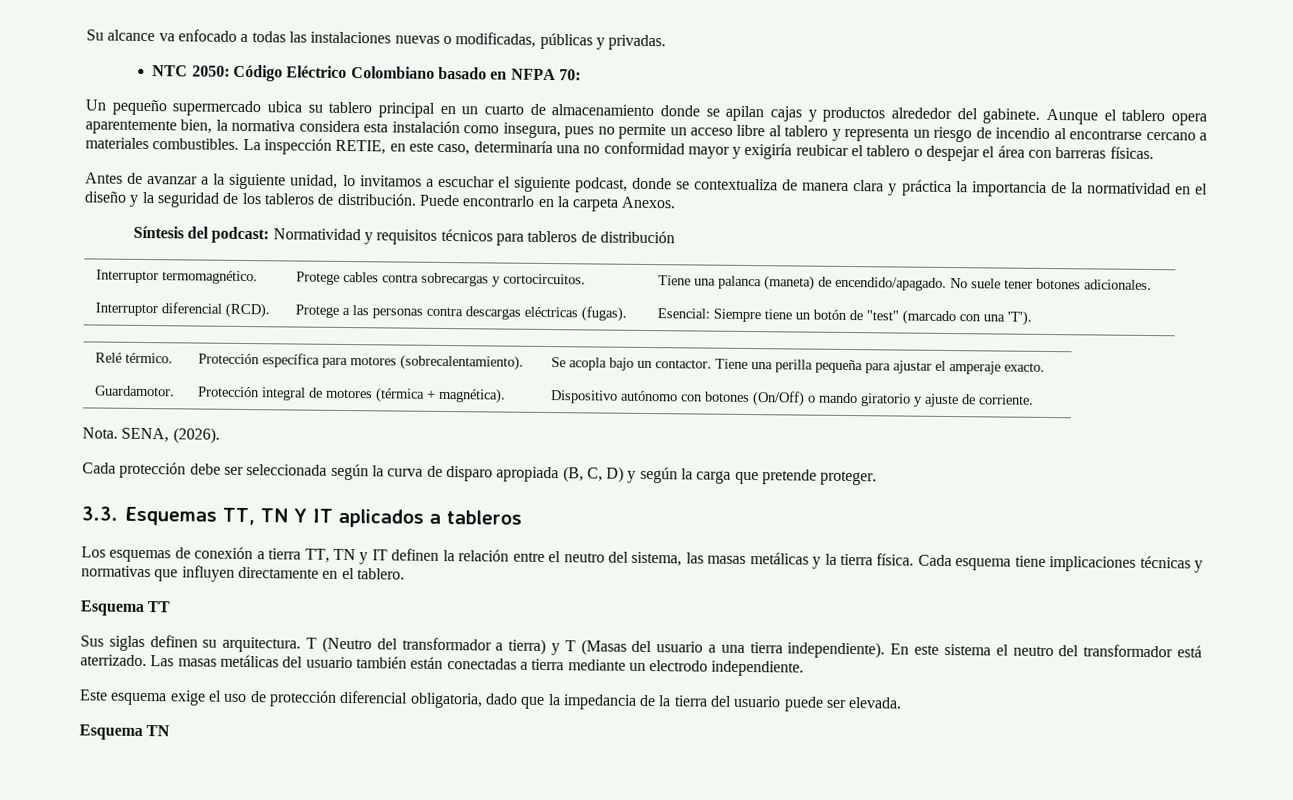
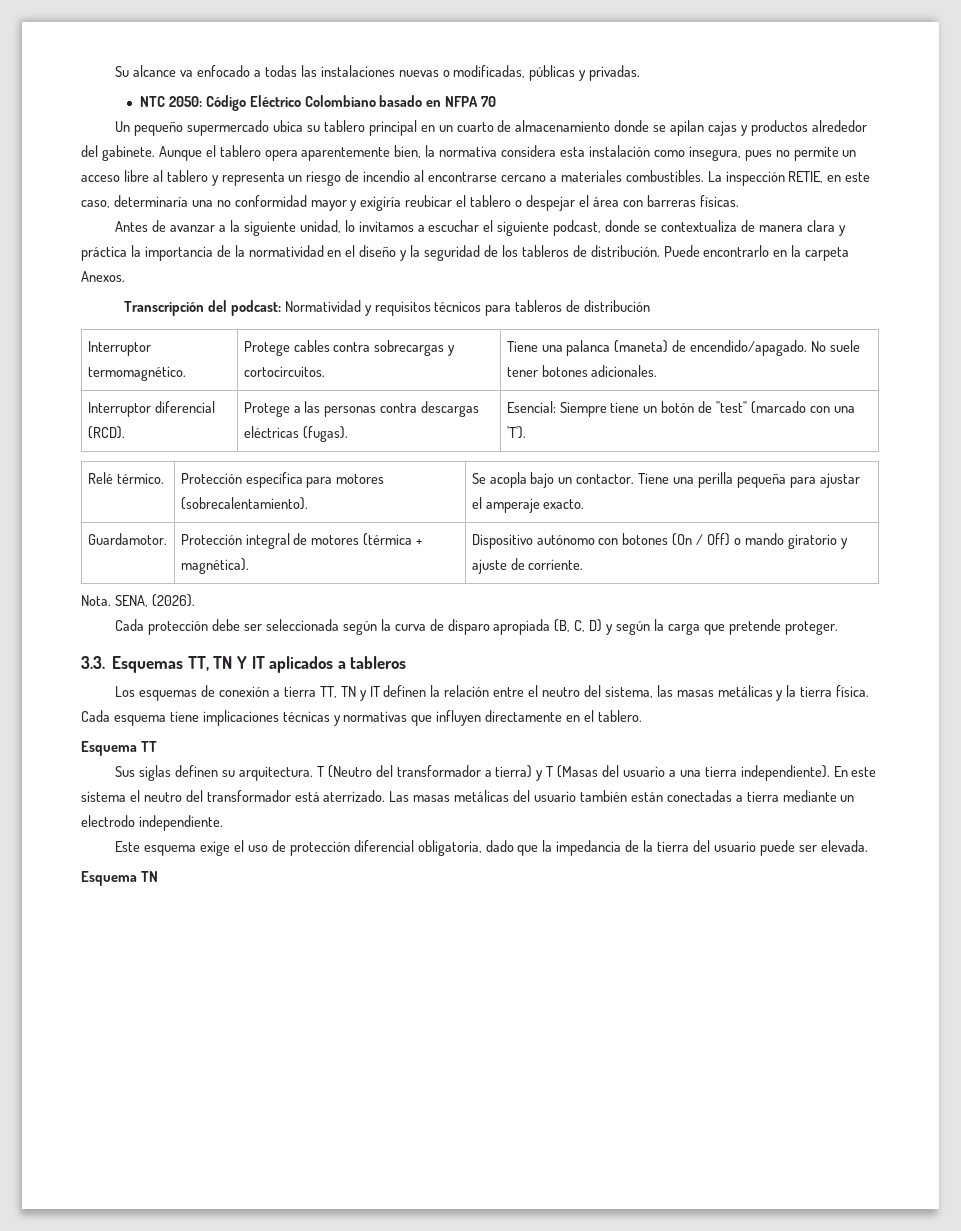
[559,69,582,81] 70: -> [481,96,497,107] 70
[132,225,184,239] Síntesis -> [123,301,204,316] Transcripción
[751,391,805,407] (On/Off) -> [672,533,731,546] (On / Off)

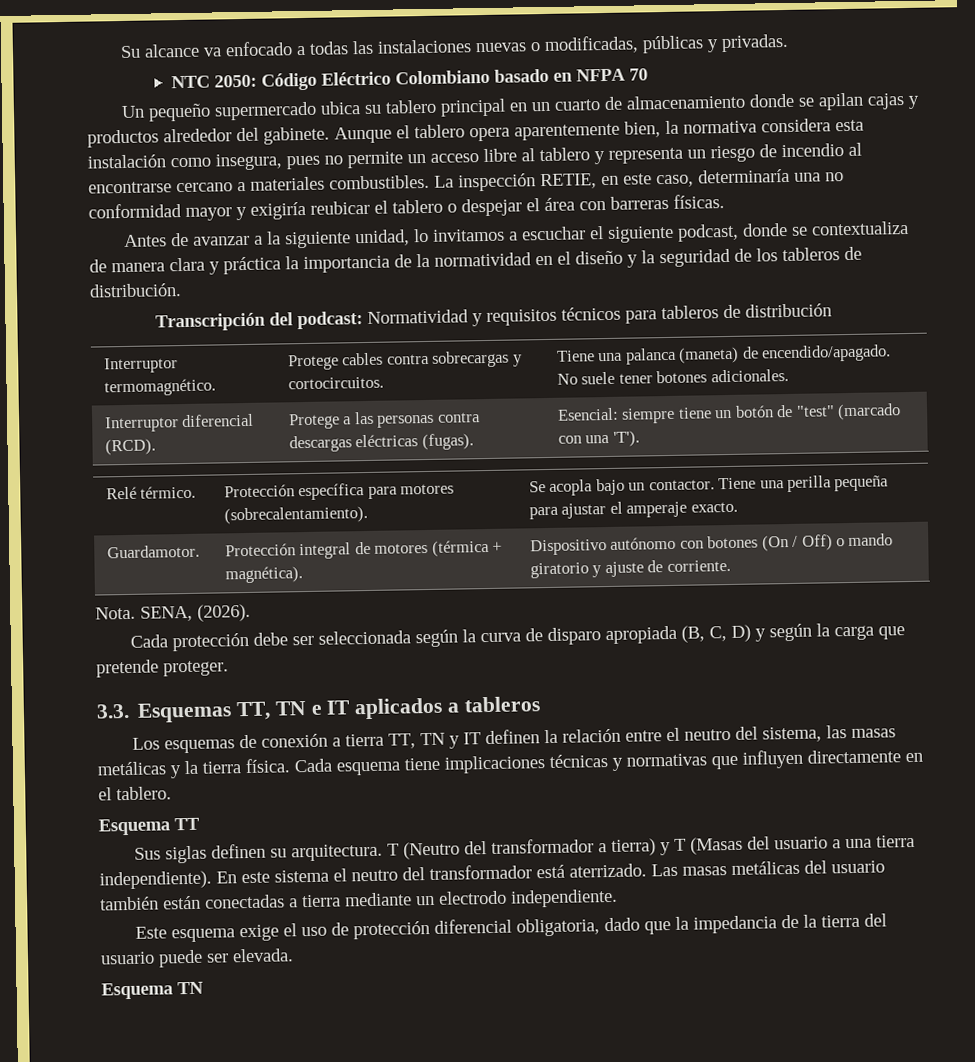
[663,245,850,261] [81,271,125,282] Puede encontrarlo en la carpeta Anexos. -> (182, 290) none
[559,402,607,417] Siempre -> [621,407,676,424] siempre
[237,656,248,669] Y -> [310,704,323,715] e

